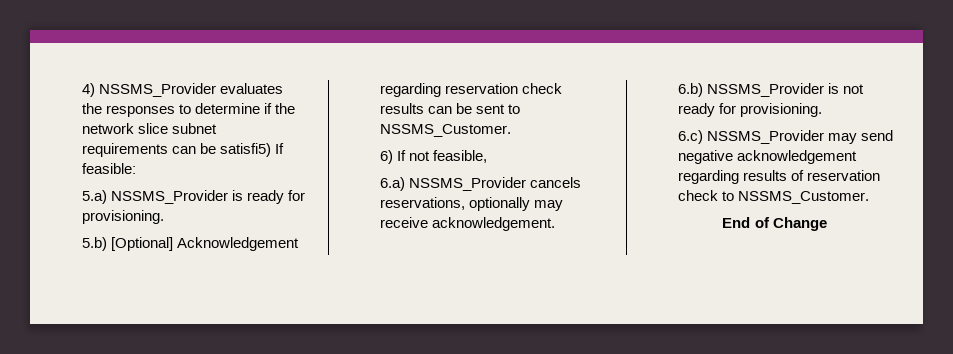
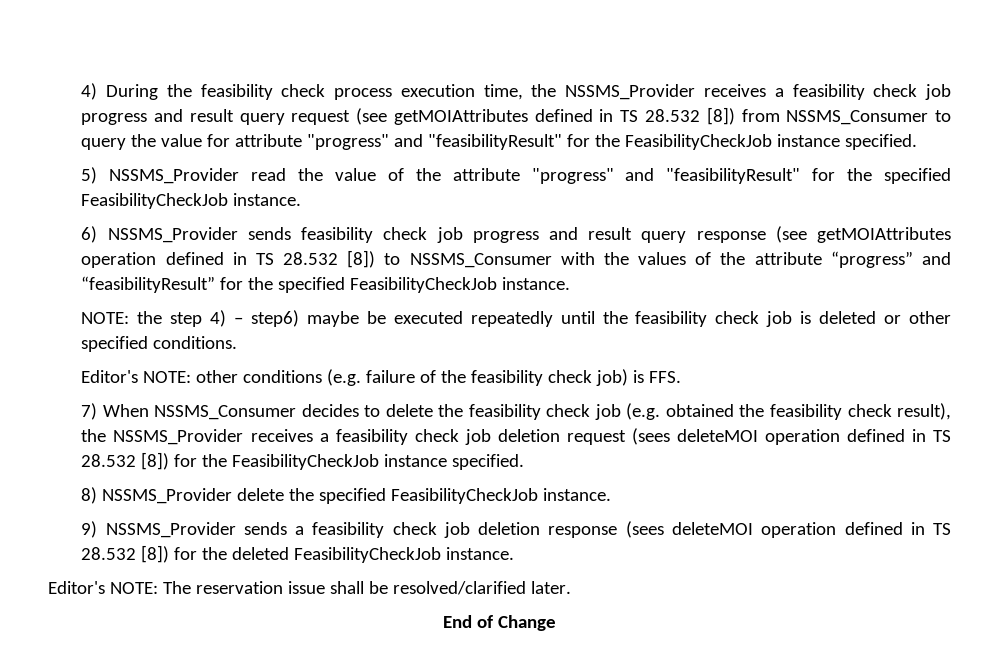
[81,83,283,97] [81,103,295,117] [81,123,217,134] [81,143,284,157] [81,163,136,174] [81,190,305,204] [81,210,164,224] [81,237,299,251] [379,83,562,97] [379,103,520,114] [379,124,511,137] [379,150,487,164] [379,177,581,191] [379,197,563,211] [379,217,555,231] [677,83,864,97] [677,103,822,117] [677,130,893,144] [677,150,857,164] [677,170,880,184] [677,190,869,204] 4) NSSMS_Provider evaluates the responses to determine if the network slice subnet requirements can be satisfi5) If feasible: // 5.a) NSSMS_Provider is ready for provisioning. // 5.b) [Optional] Acknowledgement regarding reservation check results can be sent to NSSMS_Customer. // 6) If not feasible, // 6.a) NSSMS_Provider cancels reservations, optionally may receive acknowledgement. // 6.b) NSSMS_Provider is not ready for provisioning. // 6.c) NSSMS_Provider may send negative acknowledgement regarding results of reservation check to NSSMS_Customer. -> [81,83,952,100] [81,107,952,125] [81,134,918,150] [81,167,951,184] [81,193,302,209] [81,226,951,243] [81,250,952,268] [81,276,571,293] [81,310,951,327] [81,336,238,352] [81,369,682,386] [81,403,951,420] [81,428,951,445] [81,452,525,470] [81,487,612,504] [81,521,952,538] [81,545,515,563] [48,581,571,595] 4) During the feasibility check process execution time, the NSSMS_Provider receives a feasibility check job progress and result query request (see getMOIAttributes defined in TS 28.532 [8]) from NSSMS_Consumer to query the value for attribute "progress" and "feasibilityResult" for the FeasibilityCheckJob instance specified. // 5) NSSMS_Provider read the value of the attribute "progress" and "feasibilityResult" for the specified FeasibilityCheckJob instance. // 6) NSSMS_Provider sends feasibility check job progress and result query response (see getMOIAttributes operation defined in TS 28.532 [8]) to NSSMS_Consumer with the values of the attribute “progress” and “feasibilityResult” for the specified FeasibilityCheckJob instance. // NOTE: the step 4) – step6) maybe be executed repeatedly until the feasibility check job is deleted or other specified conditions. // Editor's NOTE: other conditions (e.g. failure of the feasibility check job) is FFS. // 7) When NSSMS_Consumer decides to delete the feasibility check job (e.g. obtained the feasibility check result), the NSSMS_Provider receives a feasibility check job deletion request (sees deleteMOI operation defined in TS 28.532 [8]) for the FeasibilityCheckJob instance specified. // 8) NSSMS_Provider delete the specified FeasibilityCheckJob instance. // 9) NSSMS_Provider sends a feasibility check job deletion response (sees deleteMOI operation defined in TS 28.532 [8]) for the deleted FeasibilityCheckJob instance. // Editor's NOTE: The reservation issue shall be resolved/clarified later.

